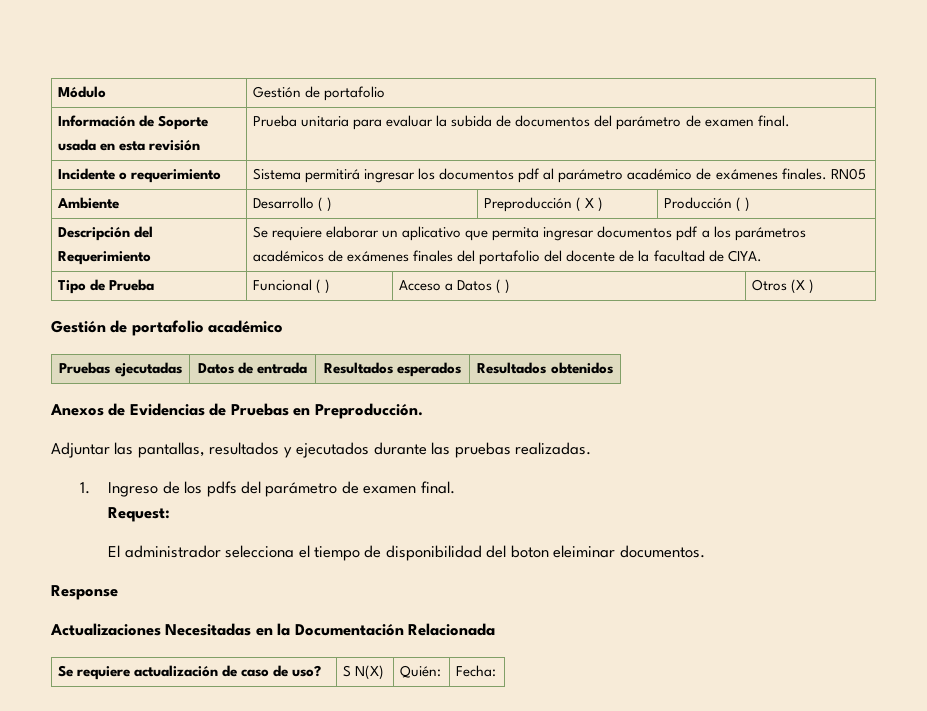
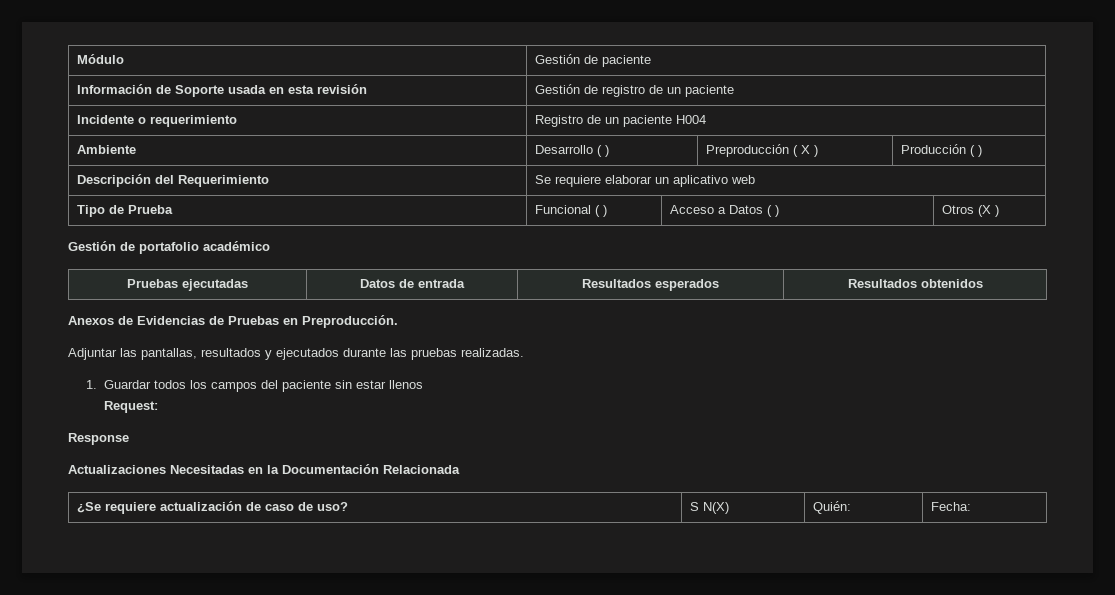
[324,86,386,101] portafolio -> [601,55,651,67] paciente
[253,115,790,130] [58,168,222,183] [253,168,866,183] Prueba unitaria para evaluar la subida de documentos del parámetro de examen final. // Incidente o requerimiento | Sistema permitirá ingresar los documentos pdf al parámetro académico de exámenes finales. RN05 -> [534,84,734,97] [76,115,237,127] [534,115,706,127] Gestión de registro de un paciente // Incidente o requerimiento | Registro de un paciente H004
[465,226,806,241] [253,250,762,265] que permita ingresar documentos pdf a los parámetros académicos de exámenes finales del portafolio del docente de la facultad de CIYA. -> [730,175,755,184] web
[108,481,455,497] [108,507,171,522] [108,545,705,561] Ingreso de los pdfs del parámetro de examen final. // Request: // El administrador selecciona el tiempo de disponibilidad del boton eleiminar documentos. -> [104,380,424,392] [104,401,159,413] Guardar todos los campos del paciente sin estar llenos // Request:
[58,665,74,677] Se -> [76,502,101,513] ¿Se

